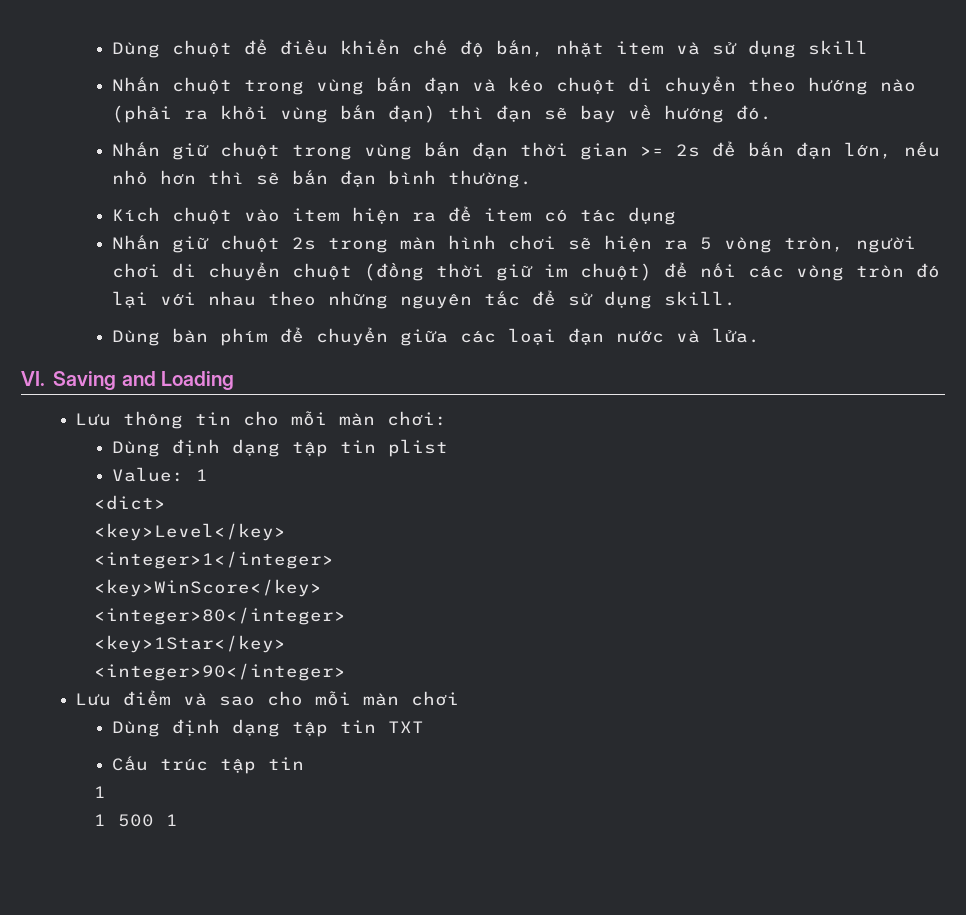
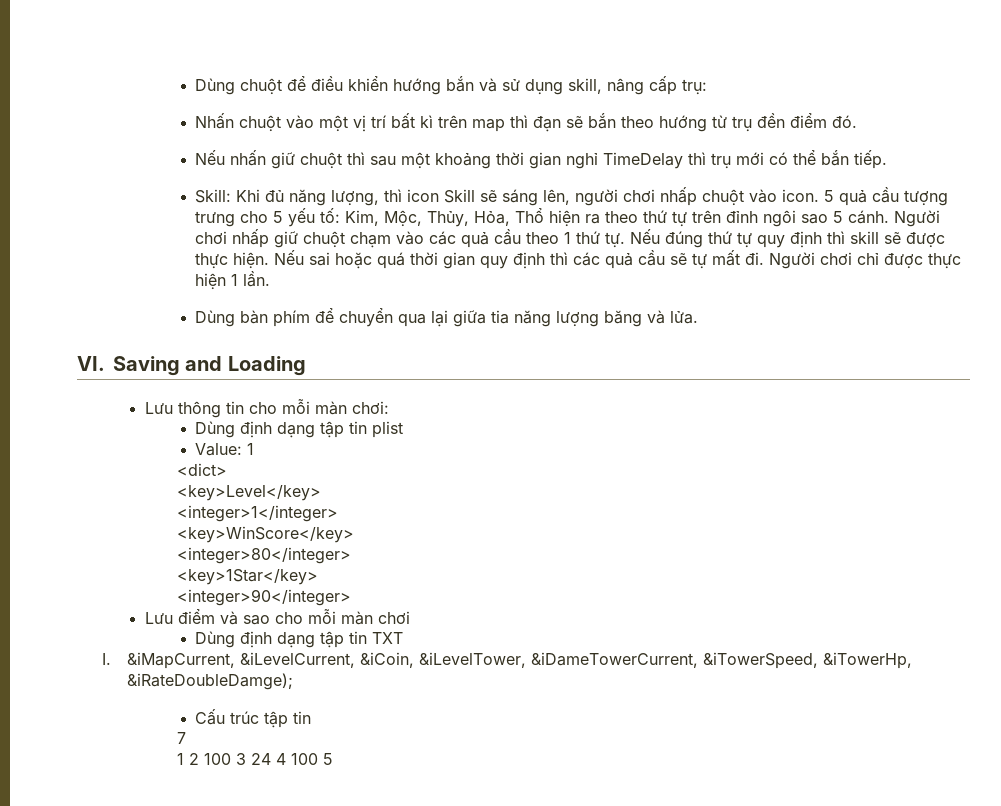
[411,40,868,58] [111,76,916,95] [111,105,772,123] [111,141,940,160] [111,170,532,188] [111,206,676,225] [111,235,916,253] [111,262,940,281] [111,290,736,309] chế độ bắn, nhặt item và sử dụng skill // Nhấn chuột trong vùng bắn đạn và kéo chuột di chuyển theo hướng nào (phải ra khỏi vùng bắn đạn) thì đạn sẽ bay về hướng đó. // Nhấn giữ chuột trong vùng bắn đạn thời gian >= 2s để bắn đạn lớn, nếu nhỏ hơn thì sẽ bắn đạn bình thường. // Kích chuột vào item hiện ra để item có tác dụng // Nhấn giữ chuột 2s trong màn hình chơi sẽ hiện ra 5 vòng tròn, người chơi di chuyển chuột (đồng thời giữ im chuột) để nối các vòng tròn đó lại với nhau theo những nguyên tắc để sử dụng skill. -> [393,76,708,95] [195,113,858,132] [195,150,888,169] [195,187,949,206] [195,208,941,227] [195,229,946,248] [195,250,962,269] [195,271,271,290] hướng bắn và sử dụng skill, nâng cấp trụ: // Nhấn chuột vào một vị trí bất kì trên map thì đạn sẽ bắn theo hướng từ trụ đền điểm đó. // Nếu nhấn giữ chuột thì sau một khoảng thời gian nghỉ TimeDelay thì trụ mới có thể bắn tiếp. // Skill: Khi đủ năng lượng, thì icon Skill sẽ sáng lên, người chơi nhấp chuột vào icon. 5 quả cầu tượng trưng cho 5 yếu tố: Kim, Mộc, Thủy, Hỏa, Thổ hiện ra theo thứ tự trên đỉnh ngôi sao 5 cánh. Người chơi nhấp giữ chuột chạm vào các quả cầu theo 1 thứ tự. Nếu đúng thứ tự quy định thì skill sẽ được thực hiện. Nếu sai hoặc quá thời gian quy định thì các quả cầu sẽ tự mất đi. Người chơi chỉ được thực hiện 1 lần.
[399,328,664,346] giữa các loại đạn nước -> [398,310,643,327] qua lại giữa tia năng lượng băng
(424, 727) none -> [102,652,913,669] [127,673,294,690] // I. &iMapCurrent, &iLevelCurrent, &iCoin, &iLevelTower, &iDameTowerCurrent, &iTowerSpeed, &iTowerHp, &iRateDoubleDamge);
[93,786,106,798] [93,814,178,827] 1 // 1 500 1 -> [177,732,187,744] [177,753,334,765] 7 // 1 2 100 3 24 4 100 5

